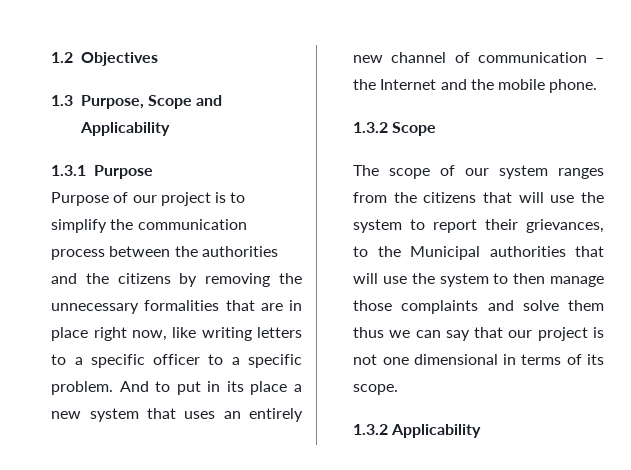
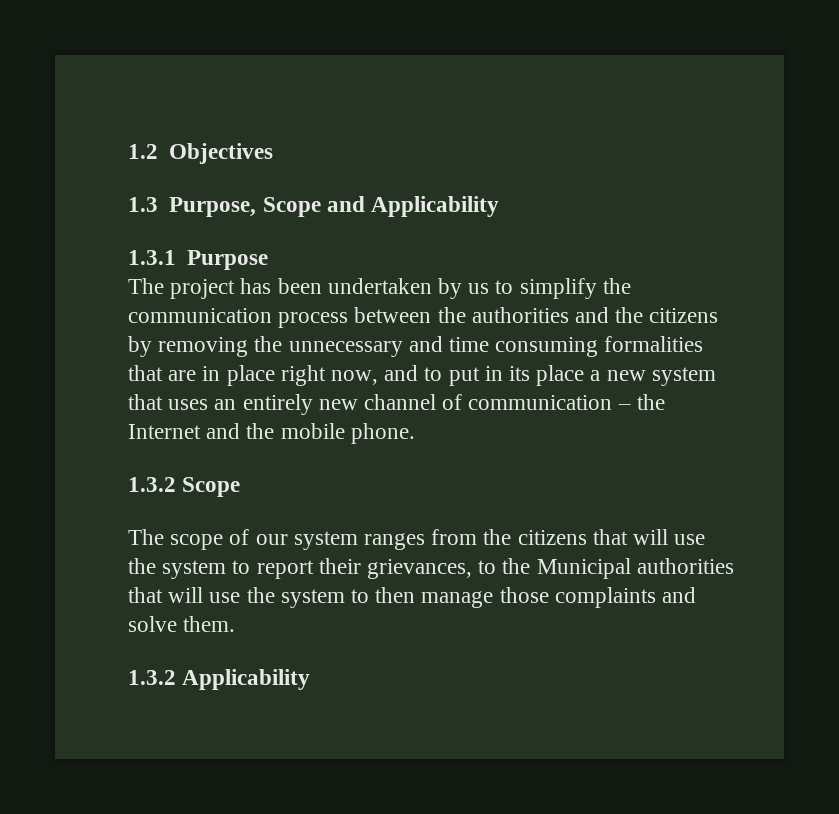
[51,192,226,206] Purpose of our project is -> [127,278,490,299] The project has been undertaken by us
(140, 308) none -> [408,336,599,357] and time consuming
[172,327,302,341] [51,354,302,368] [51,381,149,395] like writing letters to a specific officer to a specific problem. And -> [384,365,419,381] and
[568,300,604,311] [353,327,604,341] [353,354,604,365] [353,384,399,395] them thus we can say that our project is not one dimensional in terms of its scope. -> [183,616,236,632] them.

